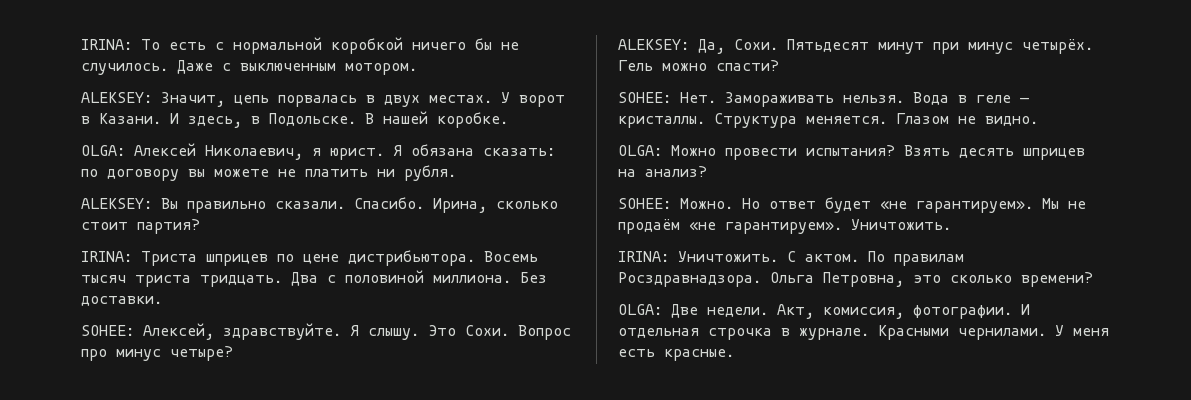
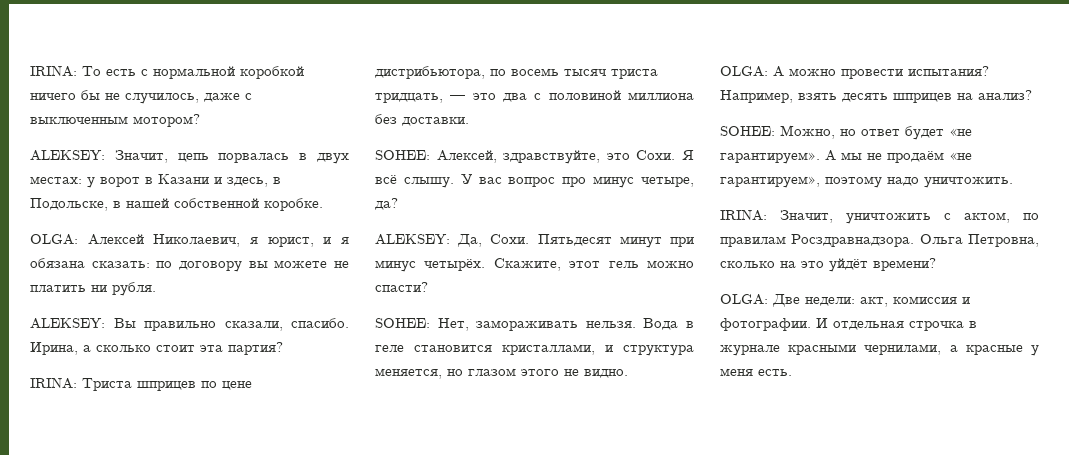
[81,60,213,75] случилось. Даже -> [125,93,240,104] случилось, даже
[345,63,417,75] мотором. -> [133,114,200,127] мотором?
[429,92,565,107] [81,111,428,128] местах. У ворот в Казани. И здесь, в Подольске. В нашей -> [30,174,281,188] [30,198,259,211] местах: у ворот в Казани и здесь, в Подольске, в нашей собственной
[330,145,402,160] юрист. Я -> [267,237,349,247] юрист, и я
[275,197,487,213] сказали. Спасибо. Ирина, -> [224,318,349,331] [30,342,91,355] сказали, спасибо. Ирина, а
(128, 226) none -> [200,345,223,352] эта
[348,250,538,266] [81,270,547,287] [81,296,162,306] [81,323,571,340] [81,346,233,361] дистрибьютора. Восемь тысяч триста тридцать. Два с половиной миллиона. Без доставки. // SOHEE: Алексей, здравствуйте. Я слышу. Это Сохи. Вопрос про минус четыре? -> [375,66,658,79] [375,90,694,103] [375,114,469,126] [375,150,694,164] [375,174,694,188] [375,198,398,210] дистрибьютора, по восемь тысяч триста тридцать, — это два с половиной миллиона без доставки. // SOHEE: Алексей, здравствуйте, это Сохи. Я всё слышу. У вас вопрос про минус четыре, да?
[618,60,653,72] Гель -> [493,258,639,271] Скажите, этот гель
[680,92,834,107] Нет. Замораживать -> [437,318,579,331] Нет, замораживать
[1020,97,1029,103] [618,113,1038,128] [618,145,950,160] — кристаллы. Структура меняется. Глазом не видно. // OLGA: Можно провести испытания? Взять -> [414,344,694,356] [375,368,628,379] [720,66,989,79] [720,90,837,103] становится кристаллами, и структура меняется, но глазом этого не видно. // OLGA: А можно провести испытания? Например, взять
[680,198,760,209] Можно. Но -> [780,125,856,139] Можно, но
[1042,198,1059,209] Мы -> [825,150,862,161] А мы
[725,219,951,234] [618,251,964,266] [618,272,1012,287] гарантируем». Уничтожить. // IRINA: Уничтожить. С актом. По правилам Росздравнадзора. Ольга Петровна, это сколько -> [720,176,1013,188] [720,209,1039,224] [720,234,1039,247] [720,258,868,272] гарантируем», поэтому надо уничтожить. // IRINA: Значит, уничтожить с актом, по правилам Росздравнадзора. Ольга Петровна, сколько на это уйдёт
[707,304,904,319] недели. Акт, комиссия, -> [805,296,970,307] недели: акт, комиссия и
[799,325,1109,340] [618,349,734,361] журнале. Красными чернилами. У меня есть красные. -> [720,344,1039,356] [720,368,792,376] журнале красными чернилами, а красные у меня есть.

